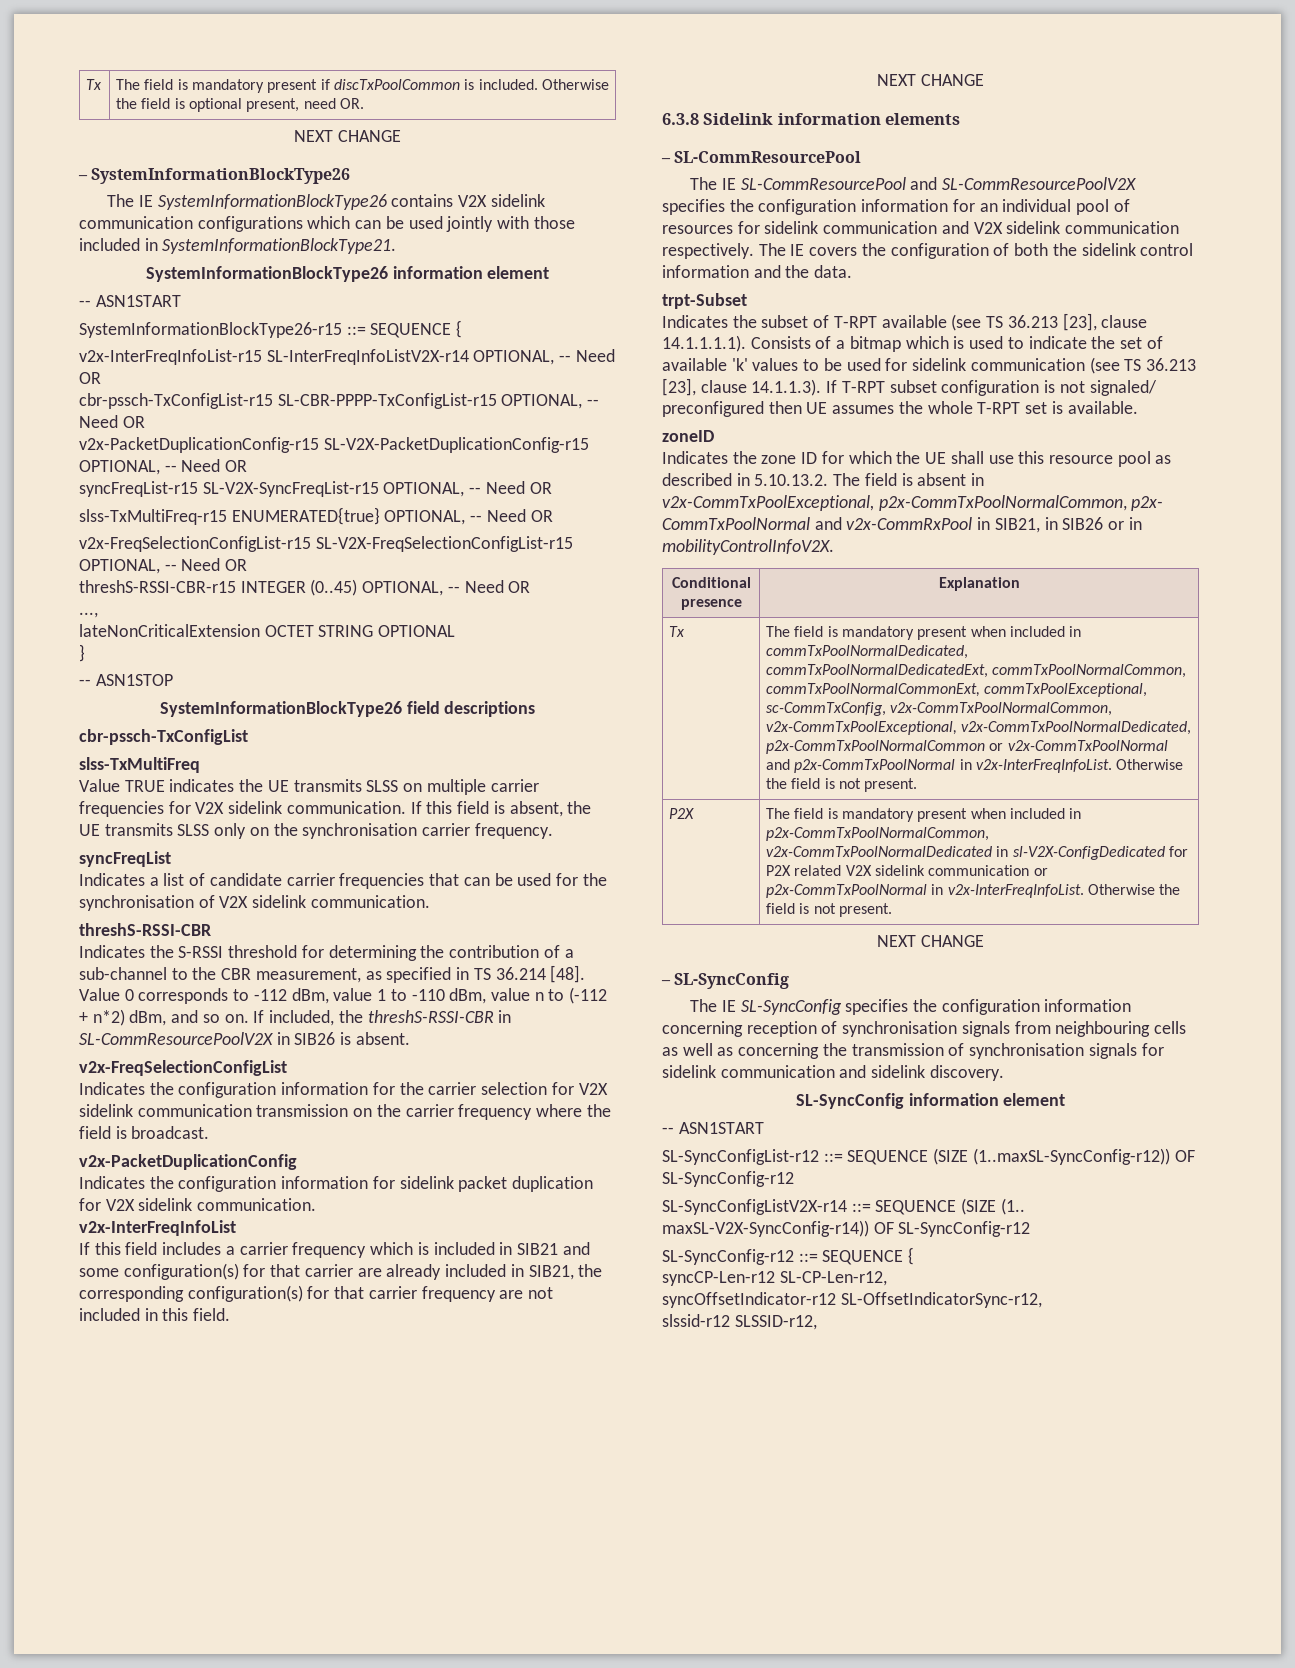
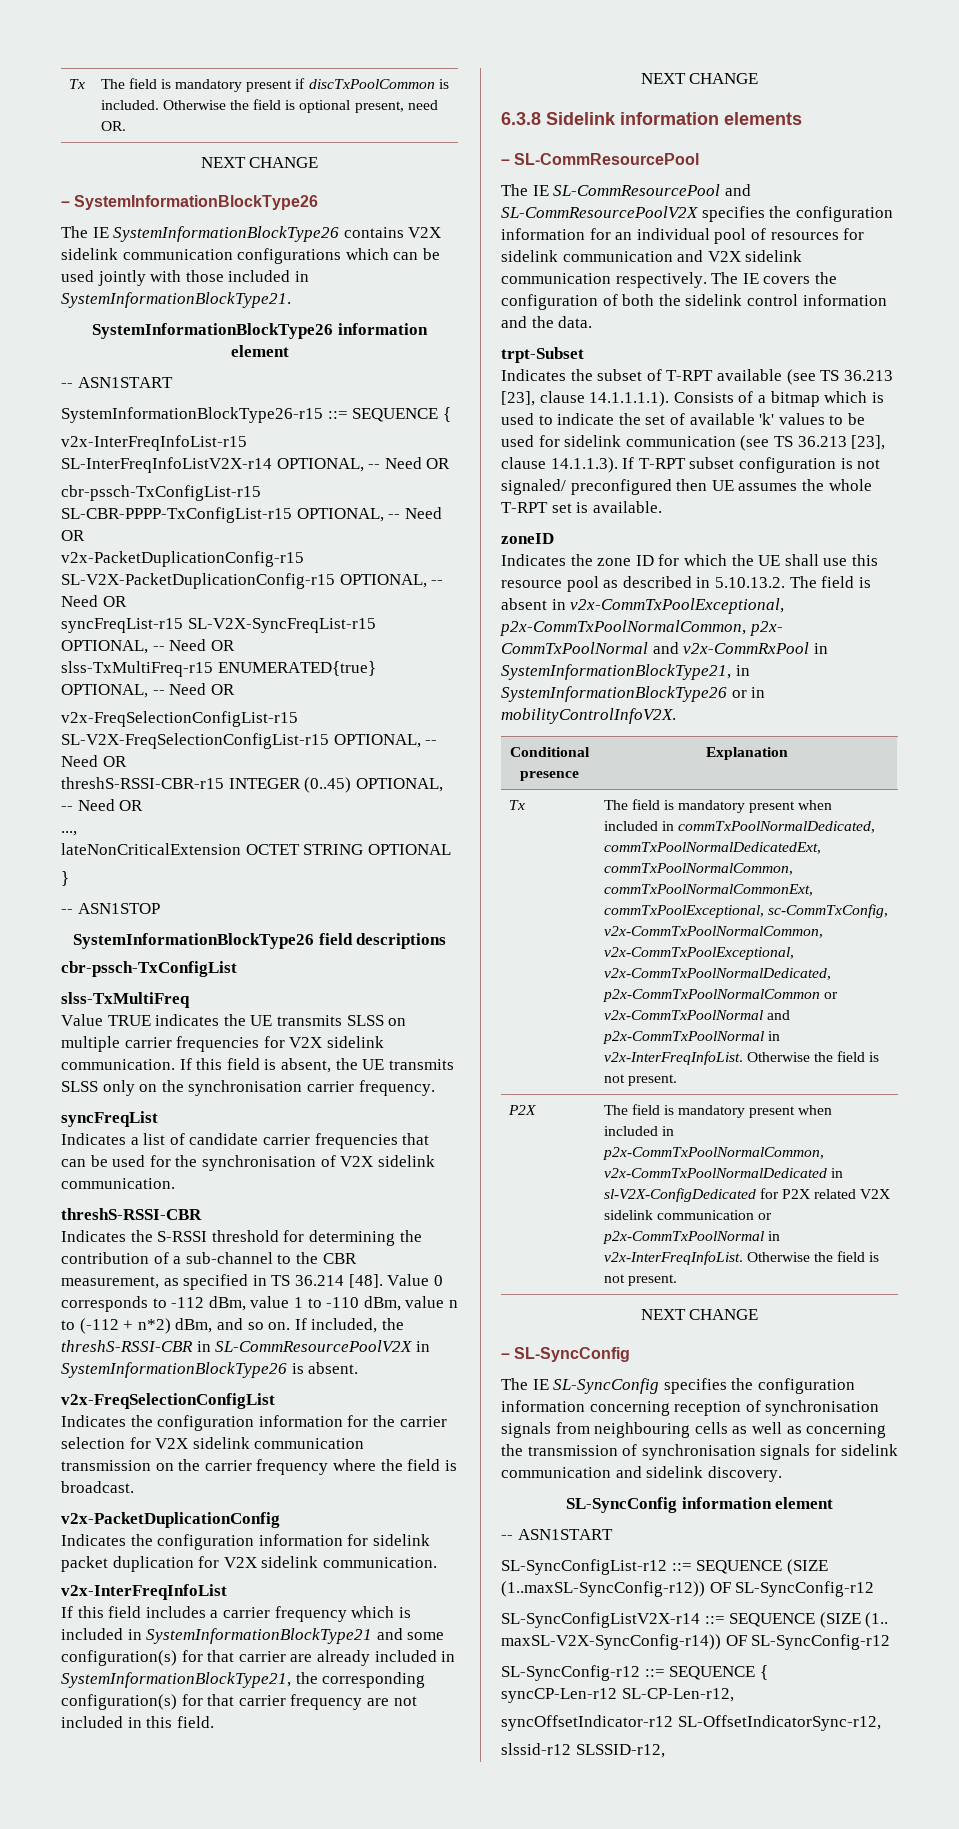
[294,1032,336,1045] SIB26 -> [61,1362,287,1378] SystemInformationBlockType26
[516,1243,558,1255] SIB21 -> [146,1628,373,1644] SystemInformationBlockType21
[528,1265,574,1280] SIB21, -> [61,1672,291,1688] SystemInformationBlockType21,
[994,517,1104,533] SIB21, in SIB26 -> [501,664,750,680] [501,686,727,702] SystemInformationBlockType21, in SystemInformationBlockType26

